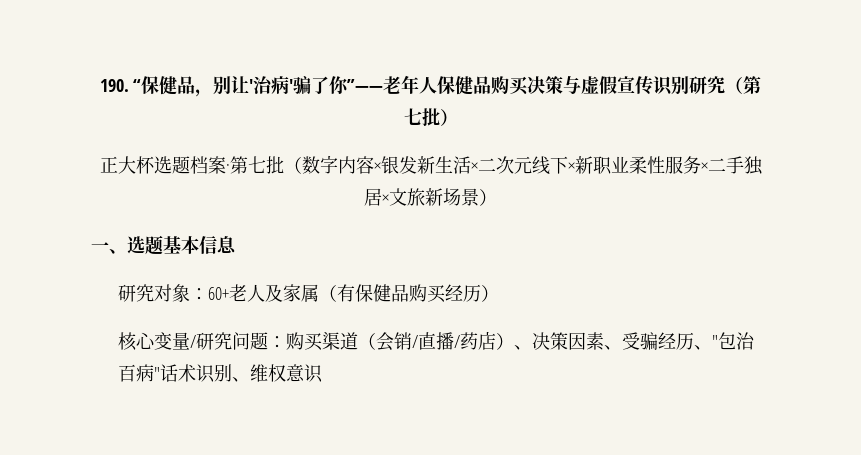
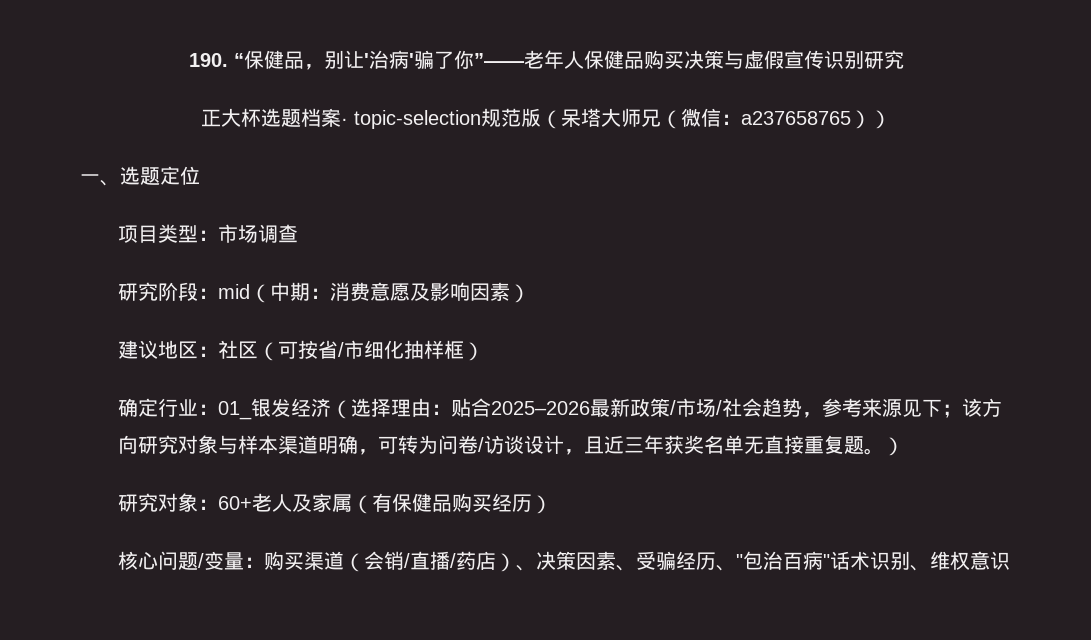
[725,76,762,94] [403,108,458,126] （第七批） -> (904, 59) none
[229,155,763,175] [364,188,497,206] [91,235,237,255] 第七批（数字内容×银发新生活×二次元线下×新职业柔性服务×二手独居×文旅新场景） // 一、选题基本信息 -> [354,108,891,129] [80,166,200,186] [117,224,298,243] [117,282,530,303] [117,340,484,361] [117,398,1002,420] [117,435,904,456] topic-selection规范版（呆塔大师兄（微信：a237658765）） // 一、选题定位 // 项目类型：市场调查 // 研究阶段：mid（中期：消费意愿及影响因素） // 建议地区：社区（可按省/市细化抽样框） // 确定行业：01_银发经济（选择理由：贴合2025–2026最新政策/市场/社会趋势，参考来源见下；该方向研究对象与样本渠道明确，可转为问卷/访谈设计，且近三年获奖名单无直接重复题。）
[153,332,268,350] 变量/研究问题 -> [157,551,244,570] 问题/变量

